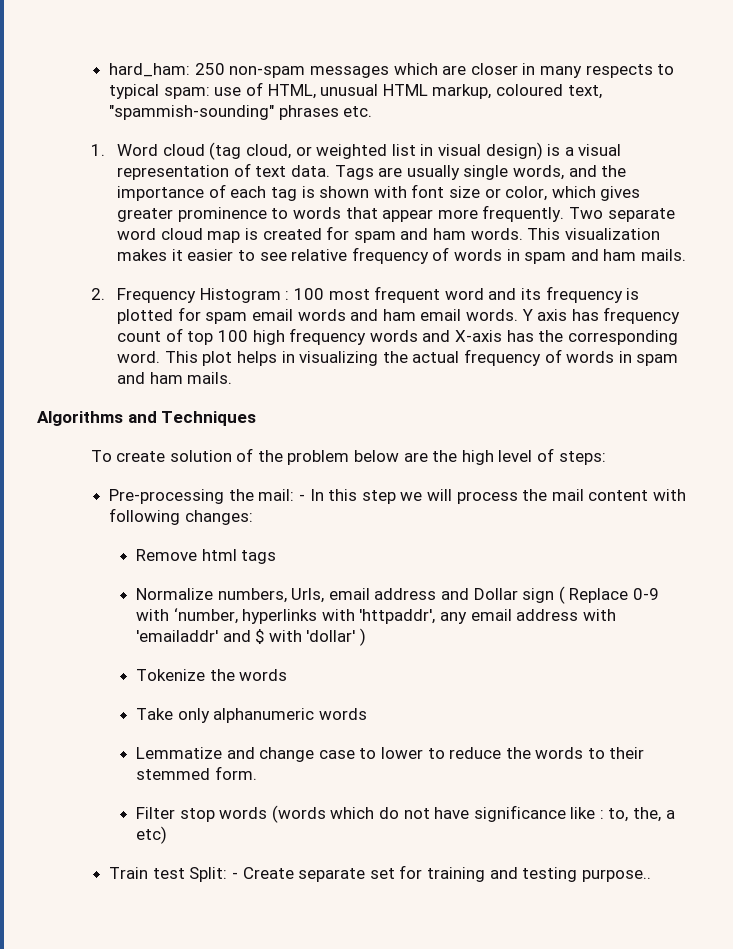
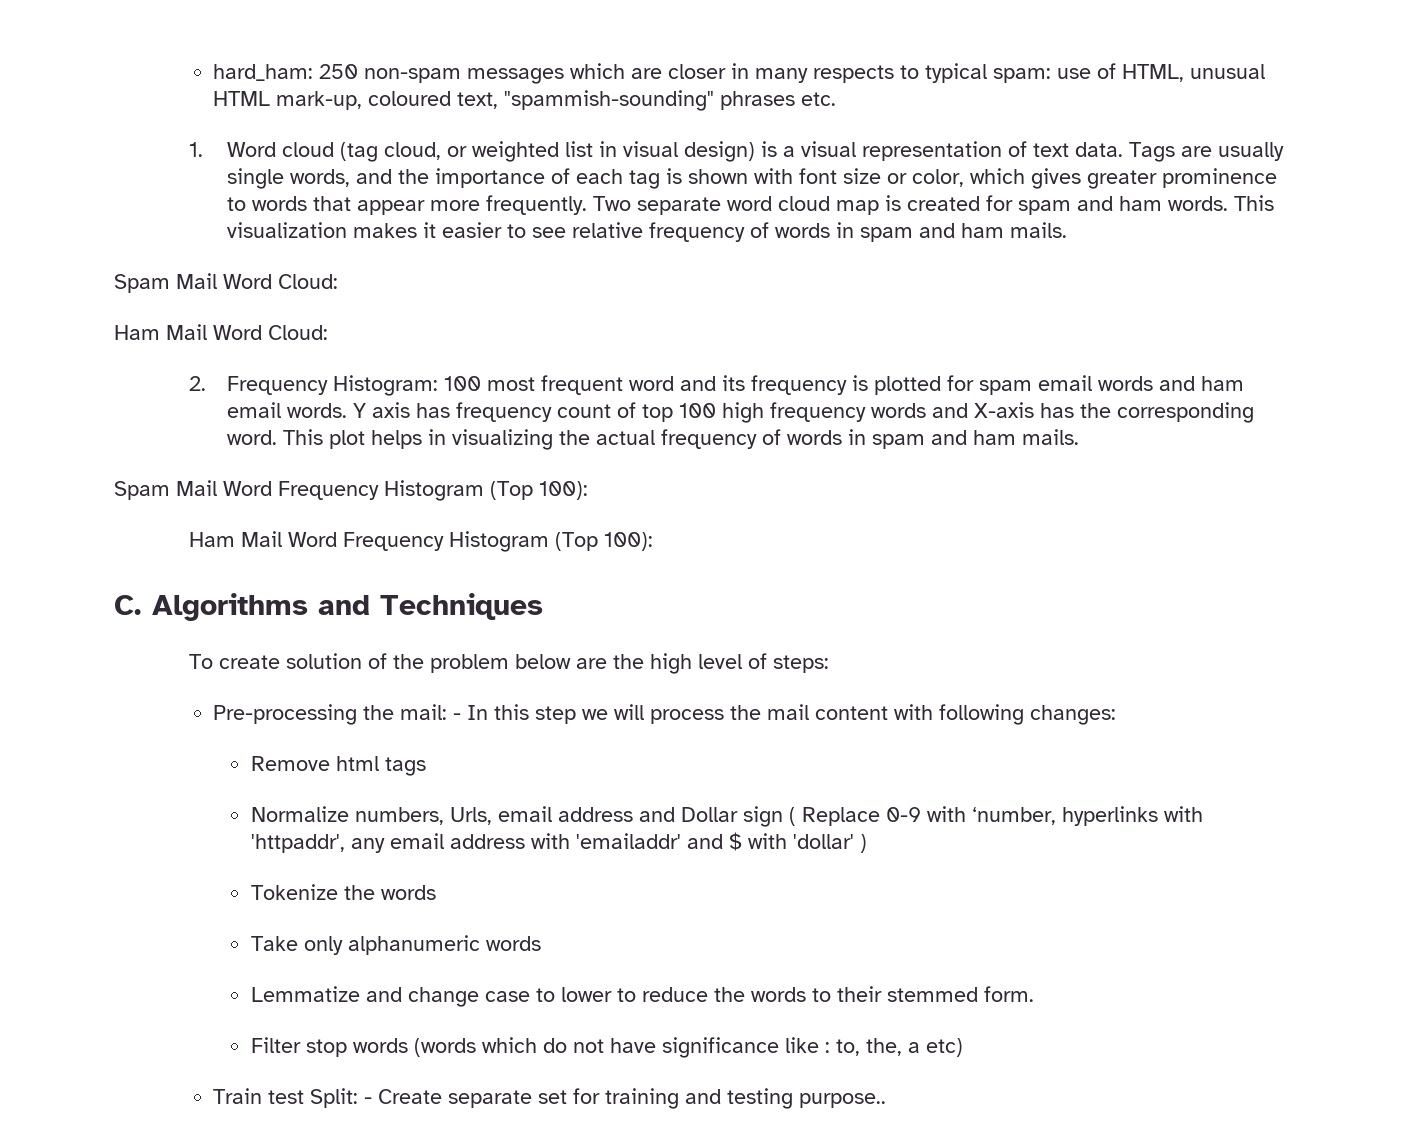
[432,84,492,99] markup, -> [276,91,363,110] mark-up,
(686, 255) none -> [114,273,338,293] [114,324,328,340] // Spam Mail Word Cloud: // Ham Mail Word Cloud:
[199,288,290,303] Histogram : -> [332,375,438,396] Histogram:
(233, 378) none -> [114,480,588,501] [189,531,654,552] [114,595,141,615] Spam Mail Word Frequency Histogram (Top 100): // Ham Mail Word Frequency Histogram (Top 100): // C.

